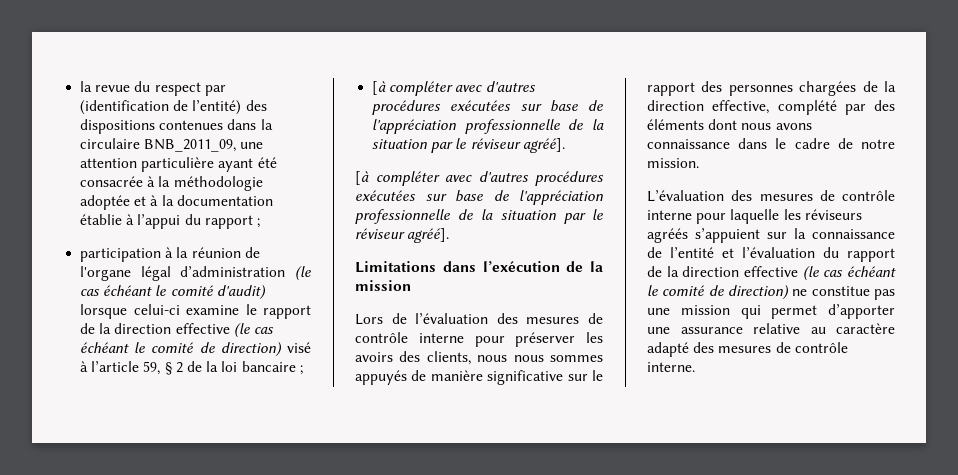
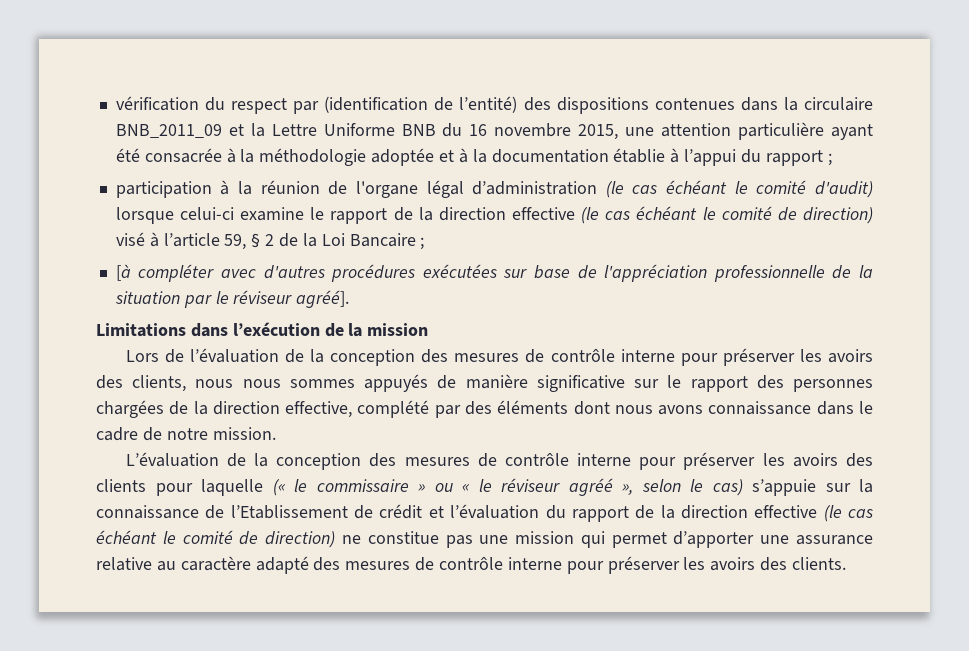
[80,81,131,92] la revue -> [115,96,199,111] vérification
[144,139,237,152] BNB_2011_09, -> [115,123,619,140] BNB_2011_09 et la Lettre Uniforme BNB du 16 novembre 2015,
[221,361,296,372] loi bancaire -> [321,233,416,247] Loi Bancaire
[355,171,604,186] [355,190,603,205] [355,209,603,224] [355,228,450,243] // [à compléter avec d'autres procédures exécutées sur base de l'appréciation professionnelle de la situation par le réviseur agréé]. -> (350, 299) none
(489, 318) none -> [284,349,416,366] de la conception
[731,190,895,201] [647,209,862,224] [647,228,760,243] des mesures de contrôle interne pour laquelle les réviseurs agréés s’appuient -> [226,452,874,470] [96,478,816,496] de la conception des mesures de contrôle interne pour préserver les avoirs des clients pour laquelle (« le commissaire » ou « le réviseur agréé », selon le cas) s’appuie
[670,247,714,258] l’entité -> [230,504,423,519] l’Etablissement de crédit
[647,362,695,372] interne. -> [507,556,847,574] interne pour préserver les avoirs des clients.

